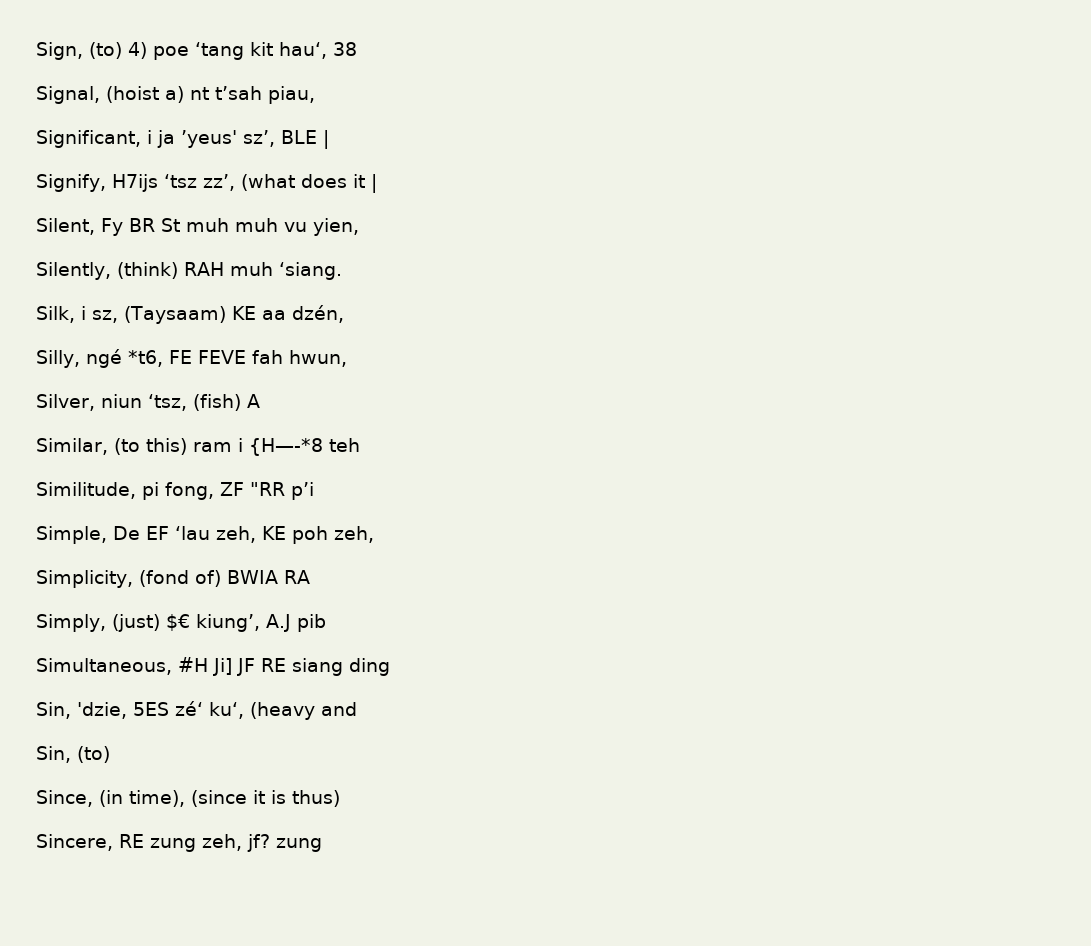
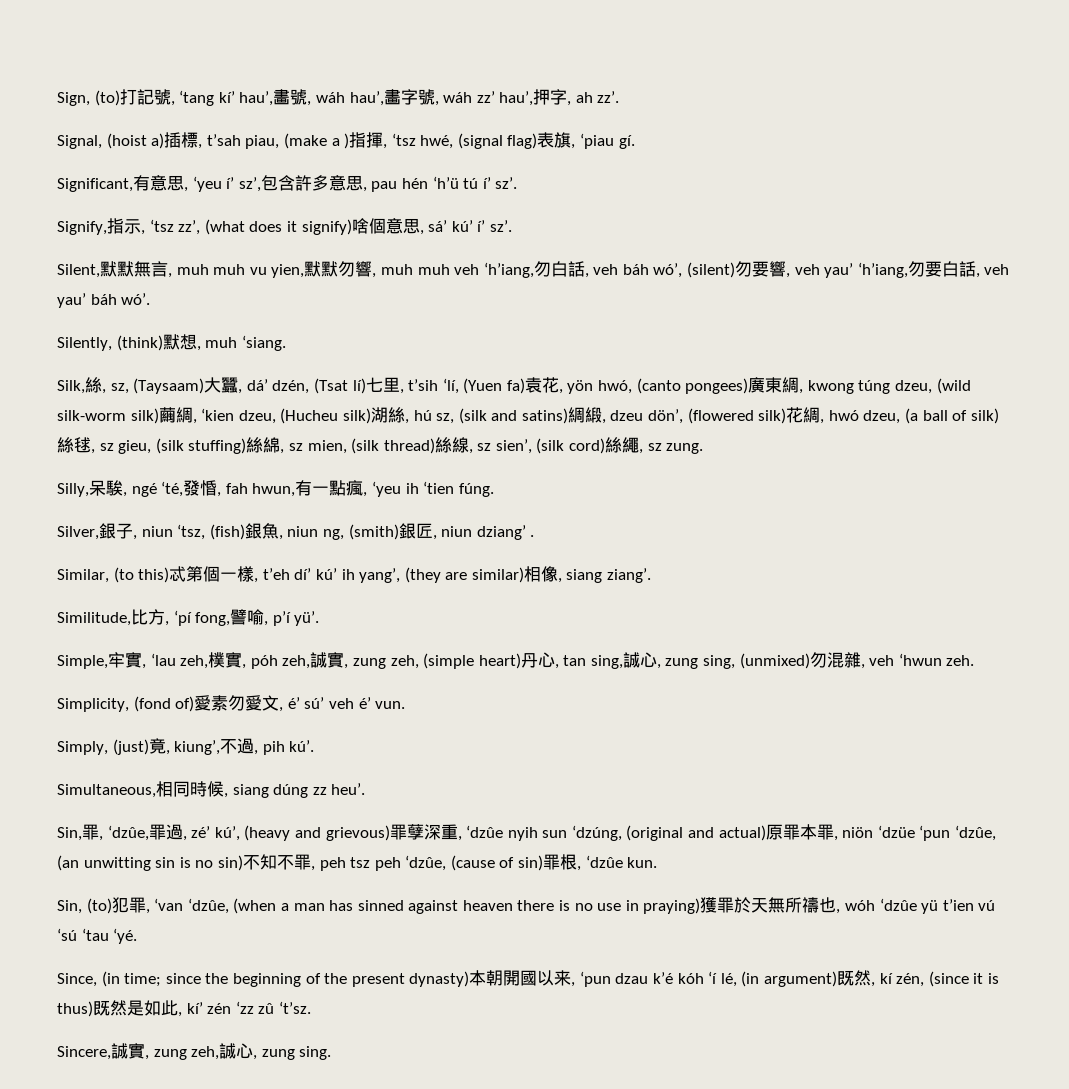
[128,42,357,60] 4) poe ‘tang kit hau‘, 38 -> [119,89,620,106] 打記號, ‘tang kí’ hau’,畵號, wáh hau’,畵字號, wáh zz’ hau’,押字, ah zz’.
[190,87,209,100] nt -> [164,132,203,149] 插標,
[36,130,329,149] // Significant, i ja ’yeus' sz’, BLE | -> [283,132,635,149] [57,175,518,192] (make a )指揮, ‘tsz hwé, (signal flag)表旗, ‘piau gí. // Significant,有意思, ‘yeu í’ sz’,包含許多意思, pau hén ‘h’ü tú í’ sz’.
[112,174,158,192] H7ijs -> [107,218,145,235] 指示,
[371,174,377,193] [36,218,359,236] | // Silent, Fy BR St muh muh vu yien, -> [301,218,512,235] [57,261,1010,278] [57,293,151,308] signify)啥個意思, sá’ kú’ í’ sz’. // Silent,默默無言, muh muh vu yien,默默勿響, muh muh veh ‘h’iang,勿白話, veh báh wó’, (silent)勿要響, veh yau’ ‘h’iang,勿要白話, veh yau’ báh wó’.
[184,262,224,276] RAH -> [162,334,201,351] 默想,
[81,306,86,320] i -> [85,377,106,394] 絲,
[231,305,344,323] [36,349,347,368] KE aa dzén, // Silly, ngé *t6, FE FEVE fah hwun, -> [204,377,971,394] [57,407,999,424] [57,437,704,454] [57,480,494,497] 大蠶, dá’ dzén, (Tsat lí)七里, t’sih ‘lí, (Yuen fa)袁花, yön hwó, (canto pongees)廣東綢, kwong túng dzeu, (wild silk-worm silk)繭綢, ‘kien dzeu, (Hucheu silk)湖絲, hú sz, (silk and satins)綢緞, dzeu dön’, (flowered silk)花綢, hwó dzeu, (a ball of silk)絲毬, sz gieu, (silk stuffing)絲綿, sz mien, (silk thread)絲線, sz sien’, (silk cord)絲繩, sz zung. // Silly,呆騃, ngé ‘té,發惛, fah hwun,有一點瘋, ‘yeu ih ‘tien fúng.
(95, 402) none -> [99,523,137,540] 銀子,
[247,394,260,408] [36,438,360,456] [36,482,314,500] [36,526,374,544] [36,570,310,588] [36,614,326,632] [36,657,390,676] [36,701,357,720] [36,746,110,763] [36,790,340,807] [36,834,322,852] A // Similar, (to this) ram i {H—-*8 teh // Similitude, pi fong, ZF "RR p’i // Simple, De EF ‘lau zeh, KE poh zeh, // Simplicity, (fond of) BWIA RA // Simply, (just) $€ kiung’, A.J pib // Simultaneous, #H Ji] JF RE siang ding // Sin, 'dzie, 5ES zé‘ ku‘, (heavy and // Sin, (to) // Since, (in time), (since it is thus) // Sincere, RE zung zeh, jf? zung -> [244,523,535,540] [57,566,652,583] [57,609,320,626] [57,652,975,669] [57,695,406,712] [57,738,315,755] [57,781,366,798] [57,824,997,841] [57,854,658,871] [57,897,996,914] [57,928,138,944] [57,970,999,987] [57,1000,311,1017] [57,1043,332,1060] 銀魚, niun ng, (smith)銀匠, niun dziang’ . // Similar, (to this)忒第個一樣, t’eh dí’ kú’ ih yang’, (they are similar)相像, siang ziang’. // Similitude,比方, ‘pí fong,譬喻, p’í yü’. // Simple,牢實, ‘lau zeh,樸實, póh zeh,誠實, zung zeh, (simple heart)丹心, tan sing,誠心, zung sing, (unmixed)勿混雜, veh ‘hwun zeh. // Simplicity, (fond of)愛素勿愛文, é’ sú’ veh é’ vun. // Simply, (just)竟, kiung’,不過, pih kú’. // Simultaneous,相同時候, siang dúng zz heu’. // Sin,罪, ‘dzûe,罪過, zé’ kú’, (heavy and grievous)罪孽深重, ‘dzûe nyih sun ‘dzúng, (original and actual)原罪本罪, niön ‘dzüe ‘pun ‘dzûe, (an unwitting sin is no sin)不知不罪, peh tsz peh ‘dzûe, (cause of sin)罪根, ‘dzûe kun. // Sin, (to)犯罪, ‘van ‘dzûe, (when a man has sinned against heaven there is no use in praying)獲罪於天無所禱也, wóh ‘dzûe yü t’ien vú ‘sú ‘tau ‘yé. // Since, (in time; since the beginning of the present dynasty)本朝開國以来, ‘pun dzau k’é kóh ‘í lé, (in argument)既然, kí zén, (since it is thus)既然是如此, kí’ zén ‘zz zû ‘t’sz. // Sincere,誠實, zung zeh,誠心, zung sing.

